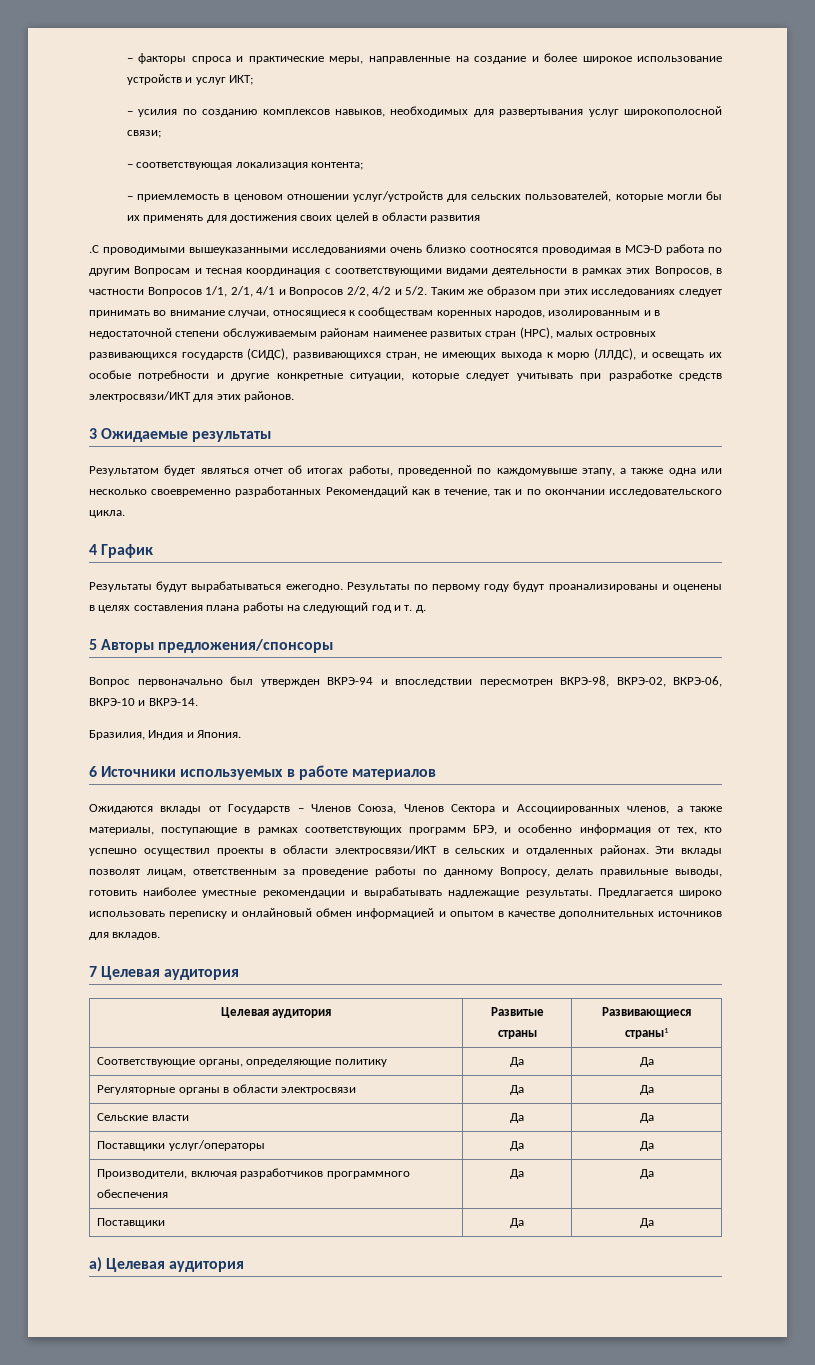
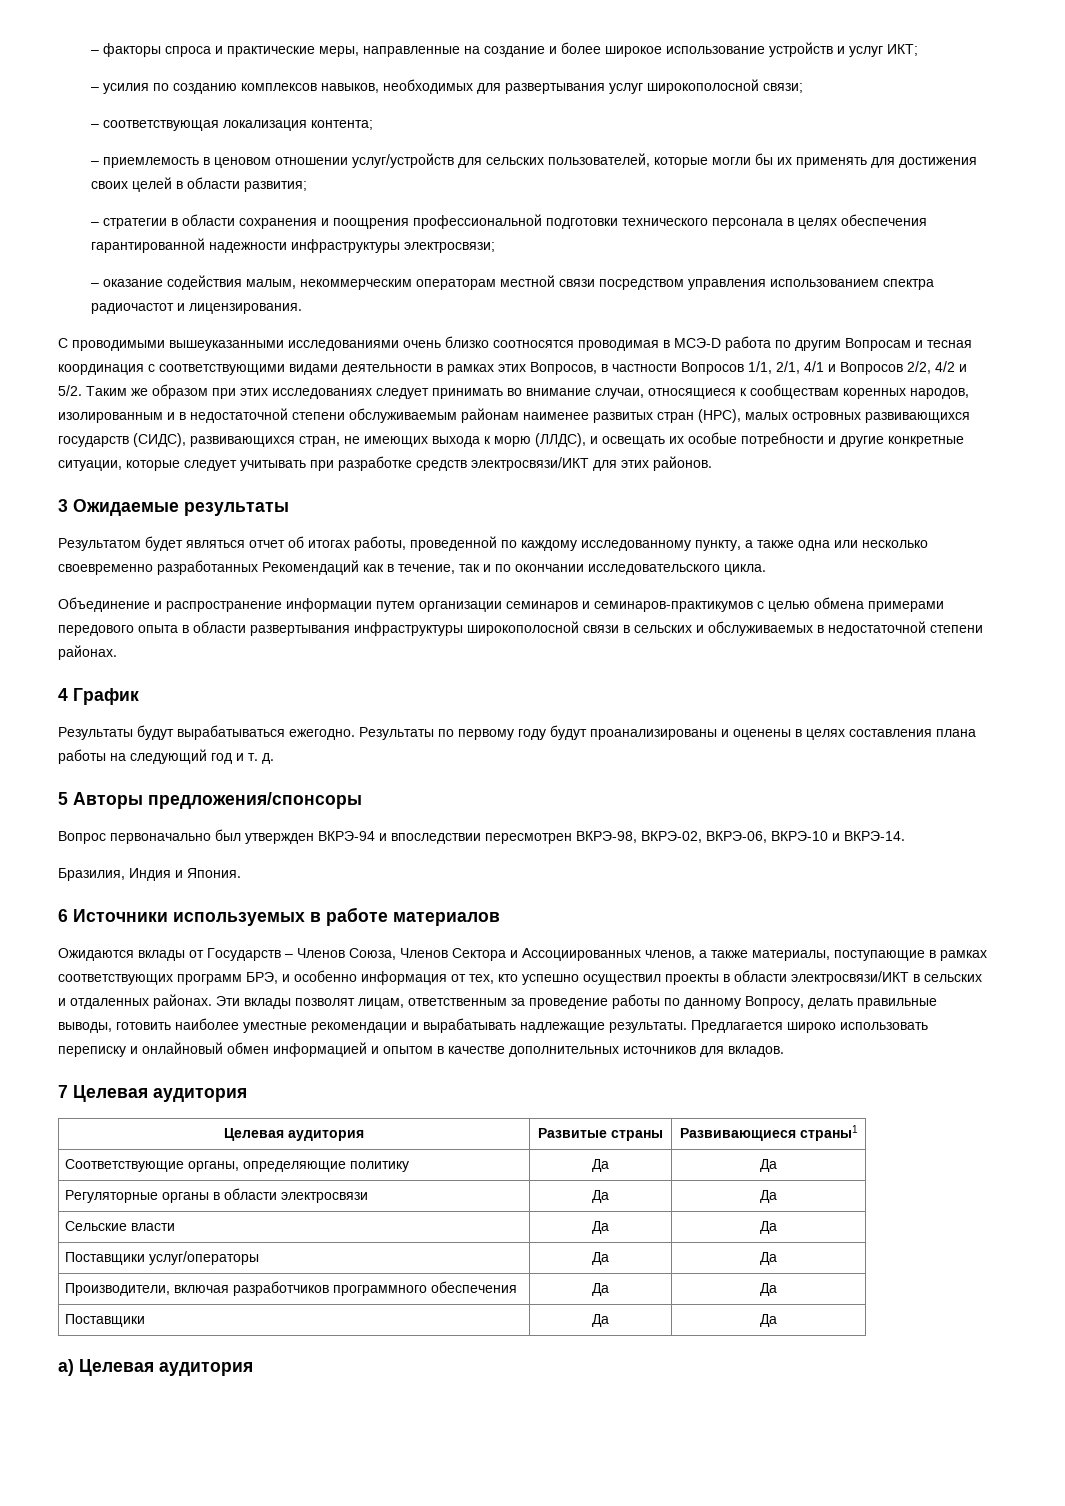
[429,215,480,223] [89,245,99,253] развития // .С -> [243,181,307,192] [90,214,927,229] [90,238,495,253] [90,275,934,290] [90,303,302,314] [58,338,68,348] развития; // – стратегии в области сохранения и поощрения профессиональной подготовки технического персонала в целях обеспечения гарантированной надежности инфраструктуры электросвязи; // – оказание содействия малым, некоммерческим операторам местной связи посредством управления использованием спектра радиочастот и лицензирования. // С
[496,468,615,476] каждомувыше этапу, -> [521,540,741,551] каждому исследованному пункту,
(125, 514) none -> [58,597,944,612] [58,621,983,636] [58,645,117,660] // Объединение и распространение информации путем организации семинаров и семинаров-практикумов с целью обмена примерами передового опыта в области развертывания инфраструктуры широкополосной связи в сельских и обслуживаемых в недостаточной степени районах.

